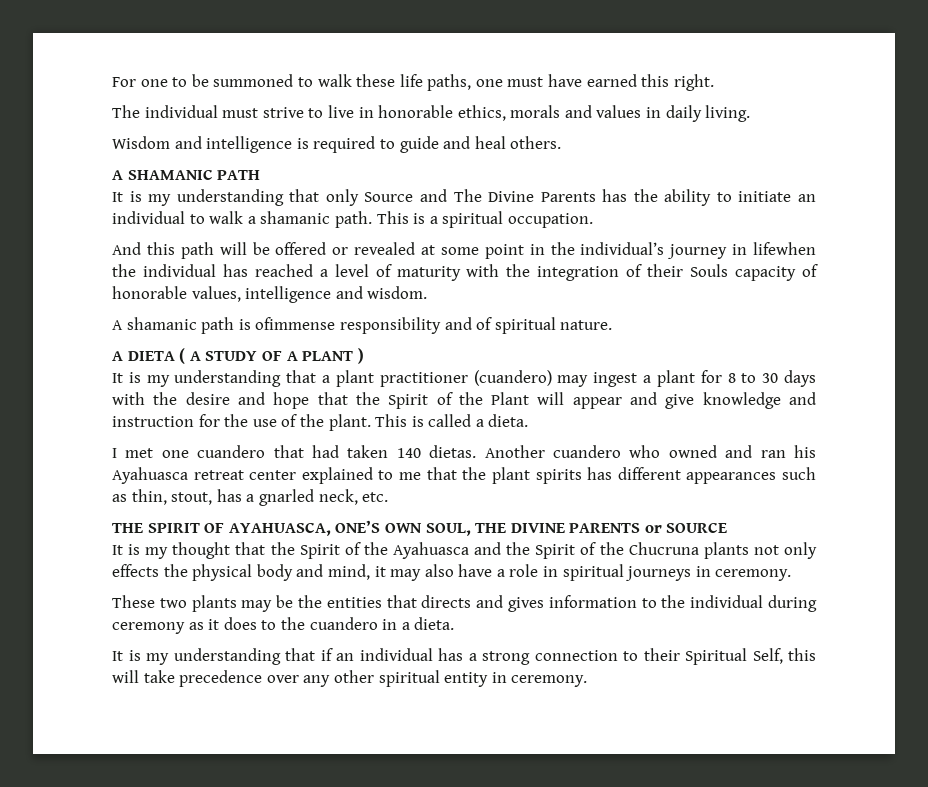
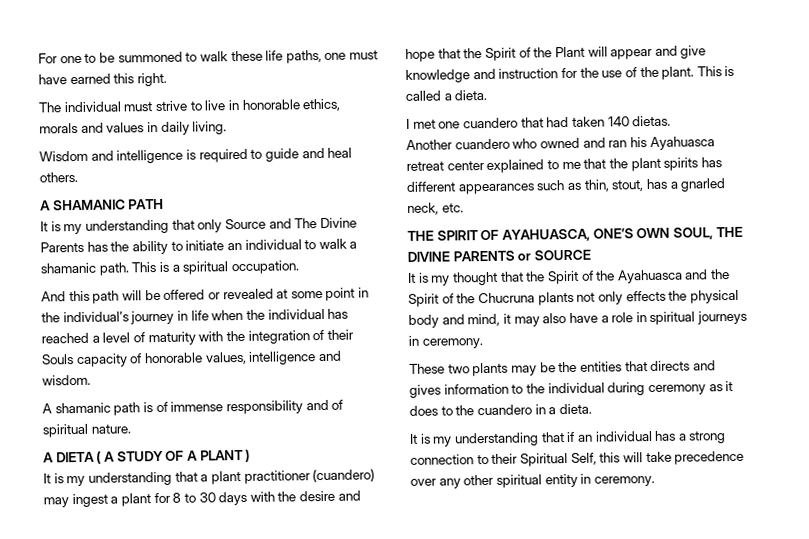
[753,242,816,255] lifewhen -> [190,309,244,321] life when
[255,317,336,330] ofimmense -> [155,401,224,413] of immense
(477, 451) none -> (672, 121) //

